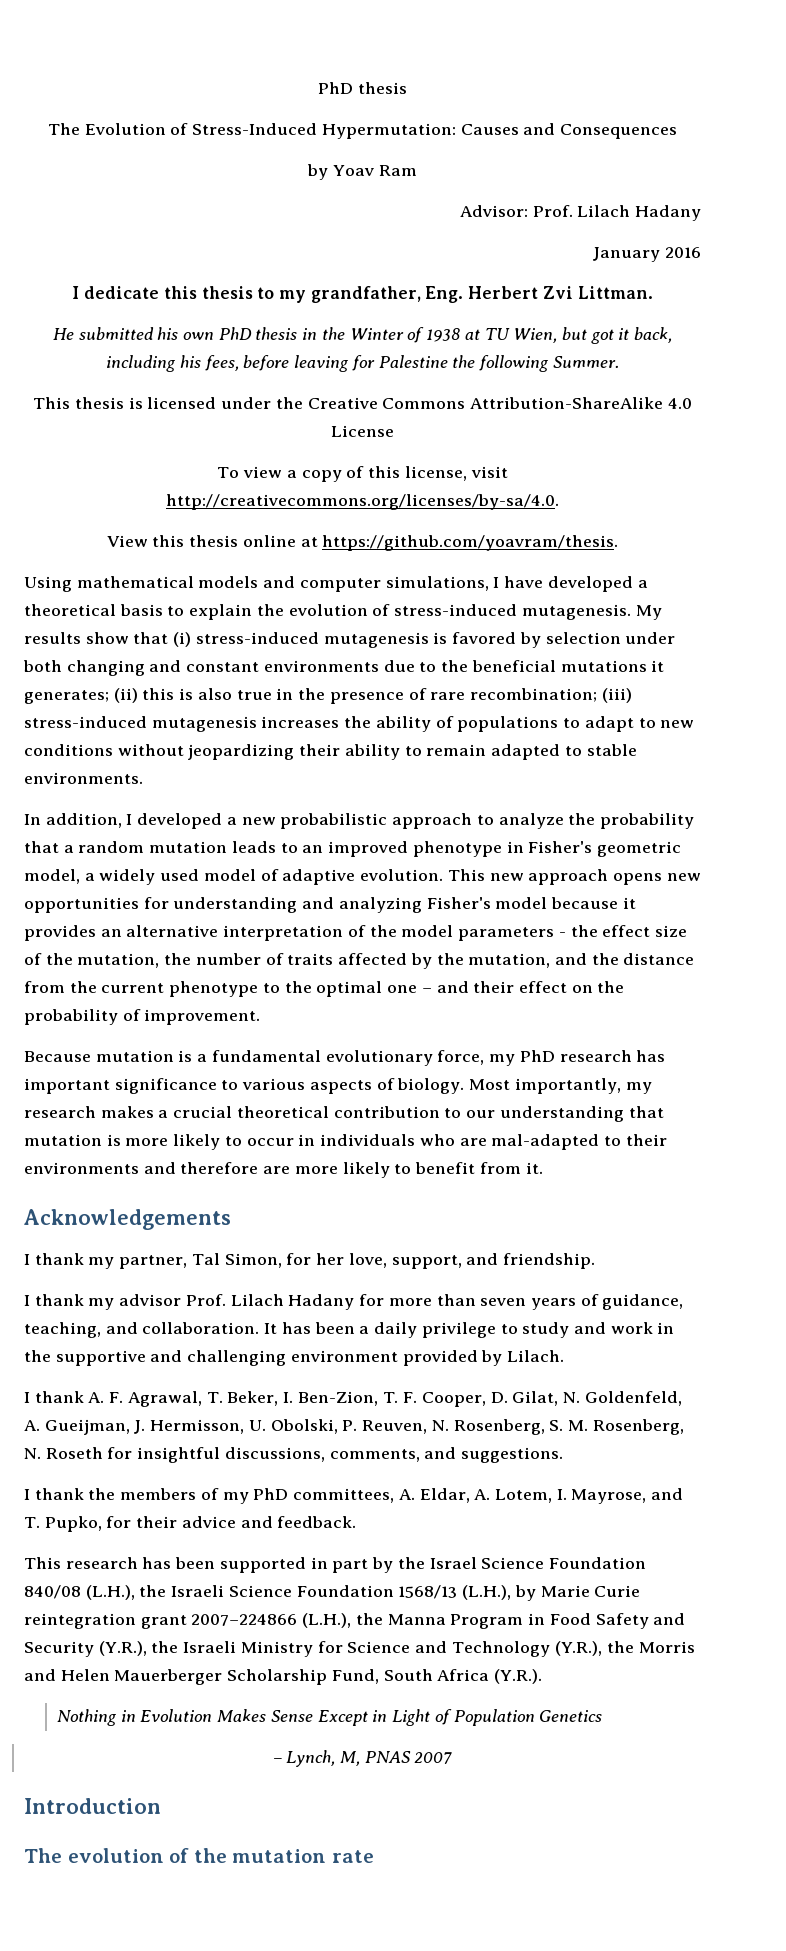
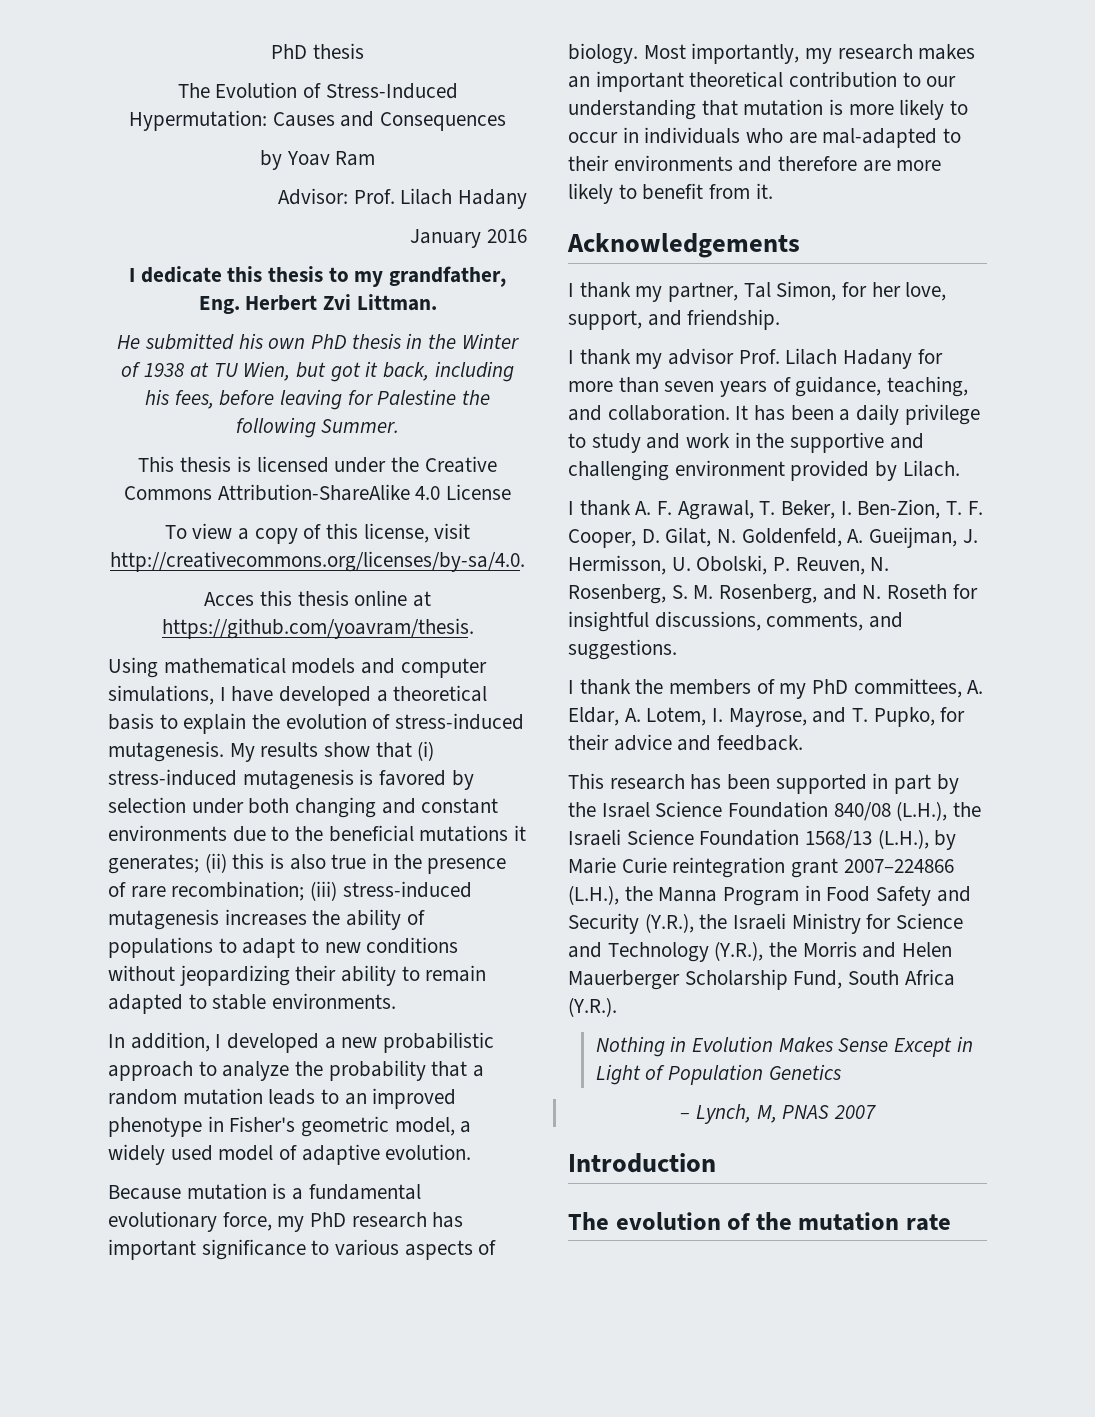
[106,535,148,547] View -> [204,592,255,606] Acces
[447,869,701,885] [24,897,636,913] [24,925,687,941] [24,953,695,969] [24,981,625,997] [24,1009,261,1025] This new approach opens new opportunities for understanding and analyzing Fisher's model because it provides an alternative interpretation of the model parameters - the effect size of the mutation, the number of traits affected by the mutation, and the distance from the current phenotype to the optimal one – and their effect on the probability of improvement. -> (472, 1152) none
[158,1106,233,1118] a crucial -> [568,71,684,92] an important
(684, 1427) none -> [822,584,857,600] and

